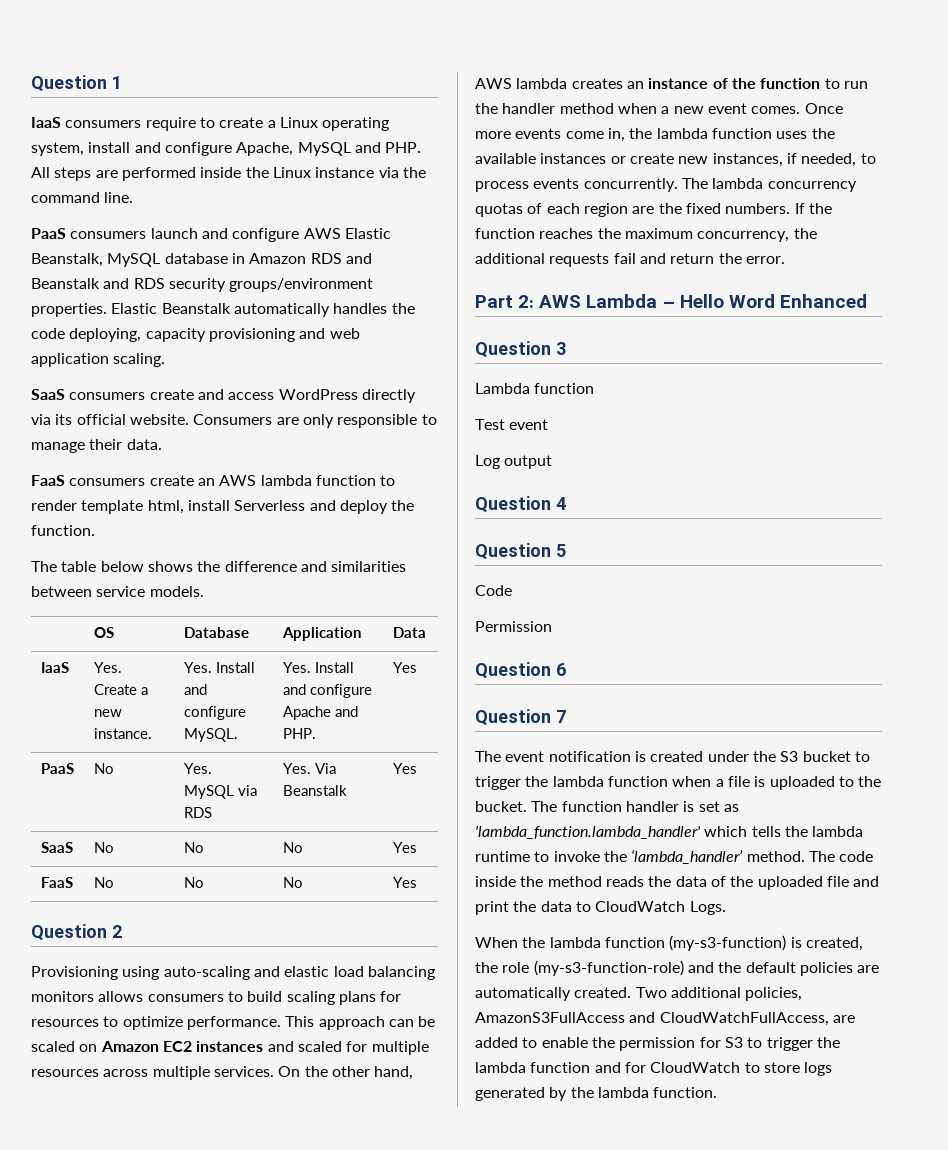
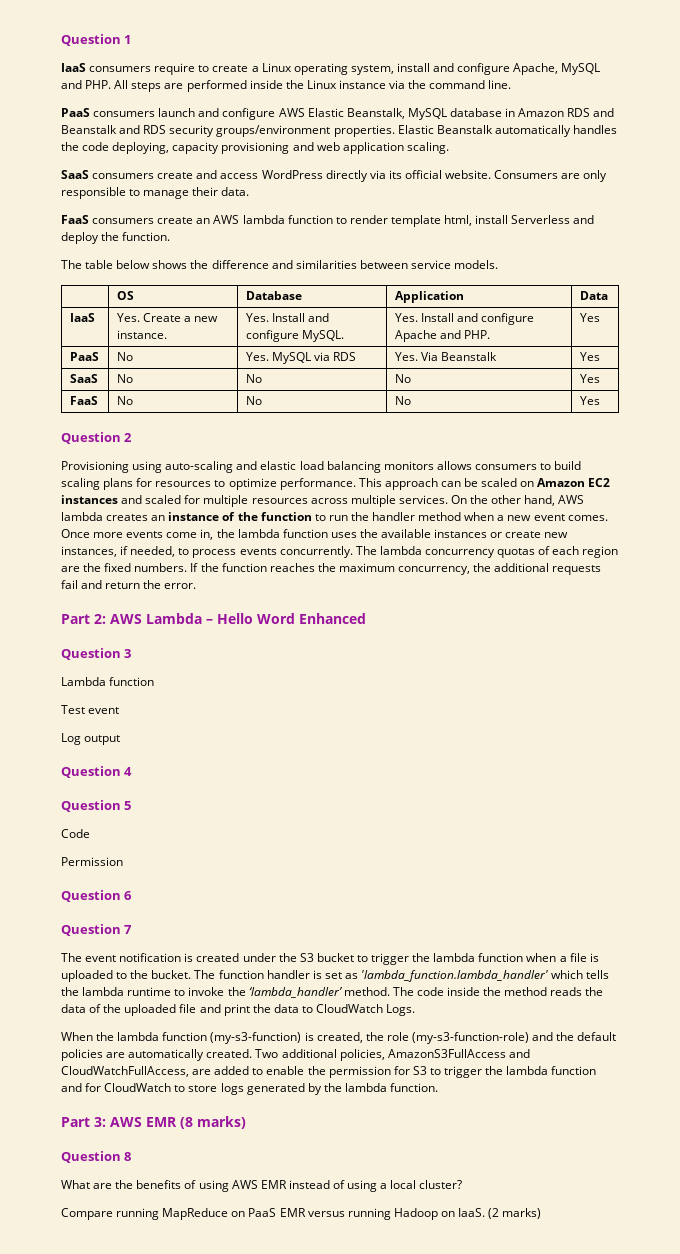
(718, 1092) none -> [61,1116,246,1129] [61,1151,132,1163] [61,1180,463,1192] [61,1208,542,1220] // Part 3: AWS EMR (8 marks) // Question 8 // What are the benefits of using AWS EMR instead of using a local cluster? // Compare running MapReduce on PaaS EMR versus running Hadoop on IaaS. (2 marks)

